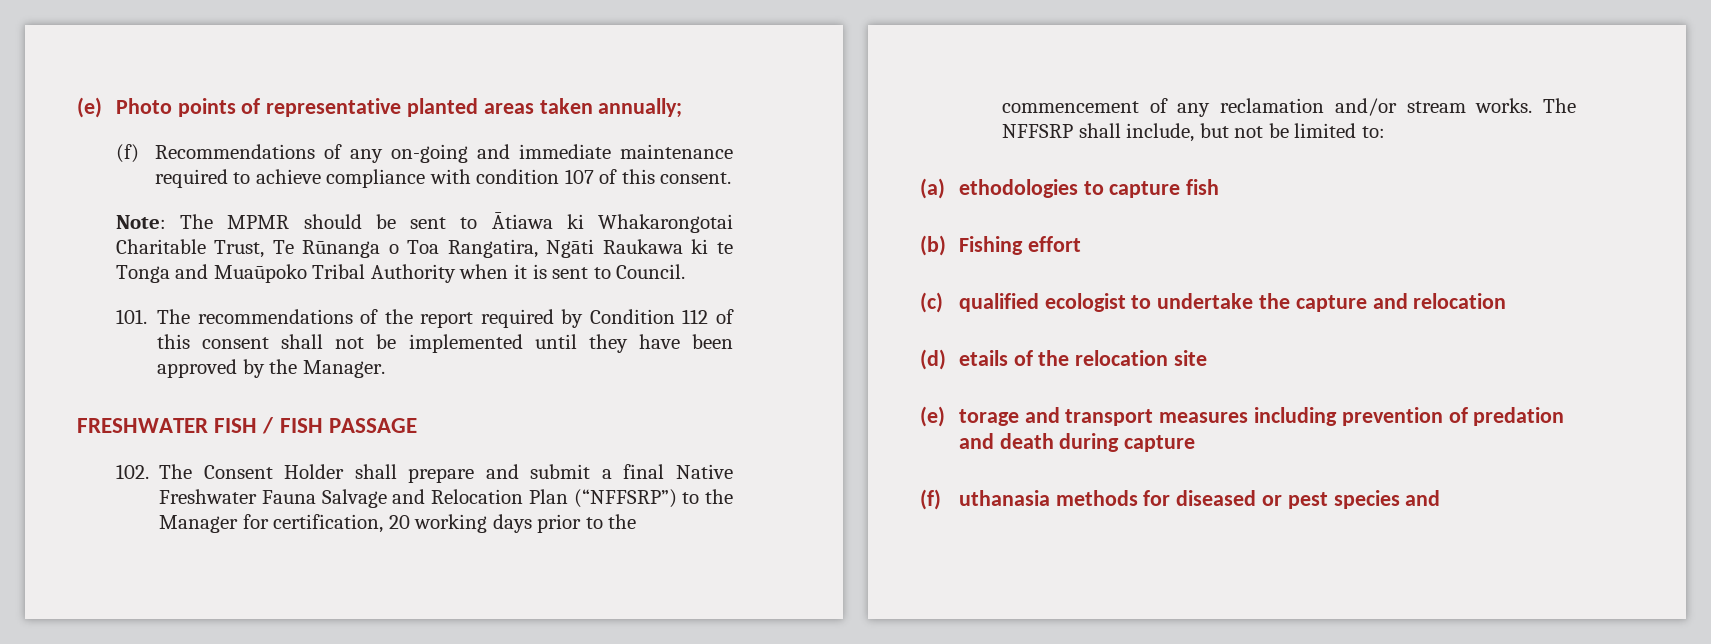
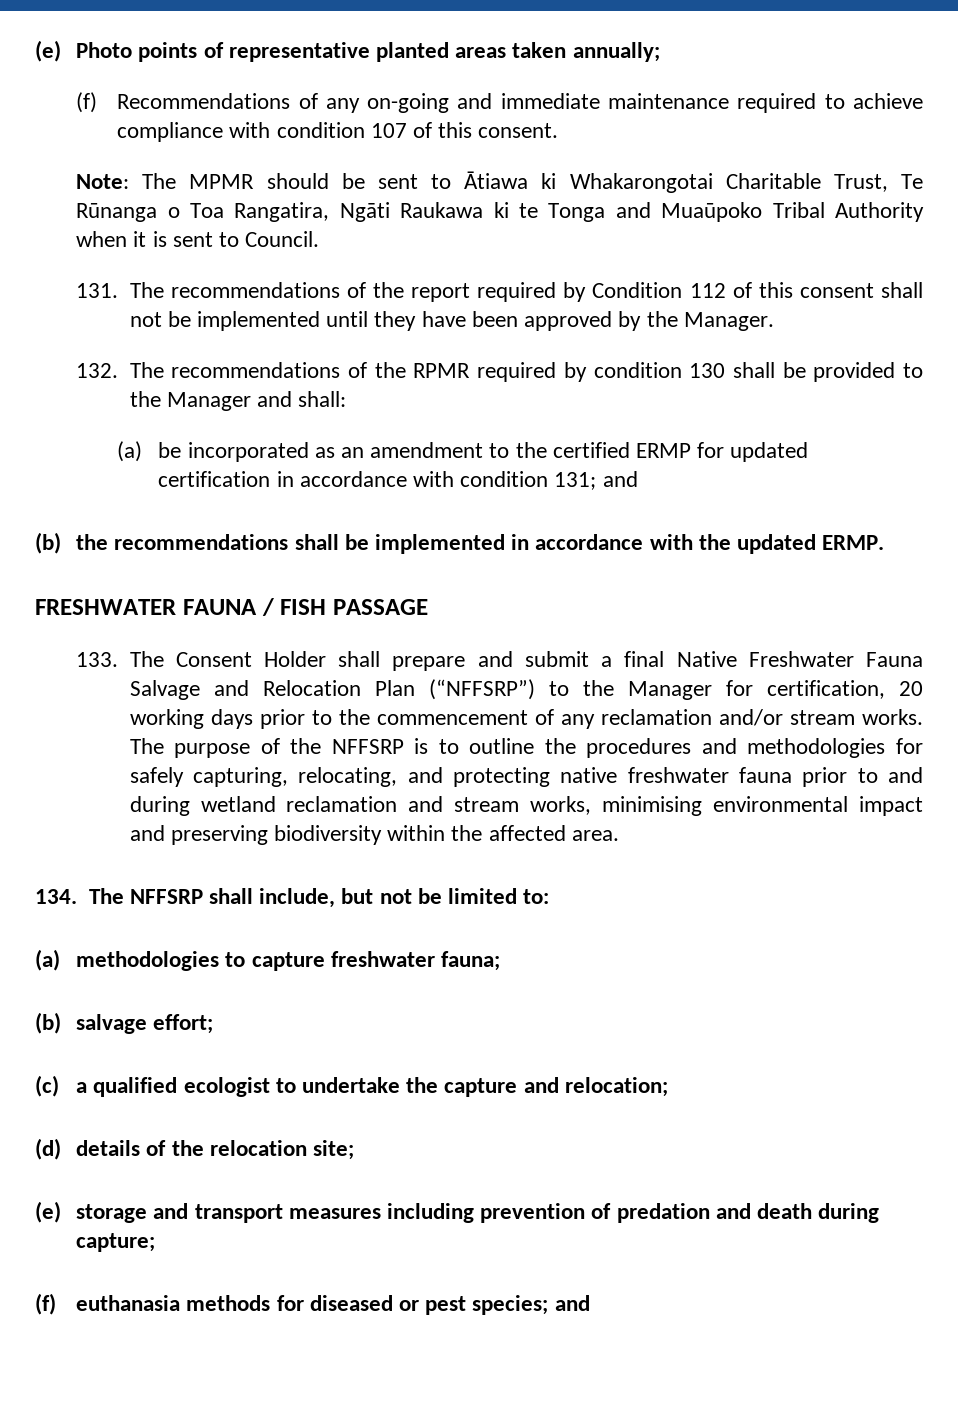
[115,309,147,324] 101. -> [76,283,119,298] 131.
(385, 369) none -> [76,362,924,382] [129,391,347,411] [117,441,809,462] [158,471,638,490] [35,532,885,554] // 132. The recommendations of the RPMR required by condition 130 shall be provided to the Manager and shall: // (a) be incorporated as an amendment to the certified ERMP for updated certification in accordance with condition 131; and // (b) the recommendations shall be implemented in accordance with the updated ERMP.
[214,418,258,433] FISH -> [182,599,257,615] FAUNA
[115,464,149,479] 102. -> [76,652,119,667] 133.
(1576, 105) none -> [174,738,923,758] [129,767,923,787] [129,796,923,816] [129,825,619,845] [35,888,124,904] purpose of the NFFSRP is to outline the procedures and methodologies for safely capturing, relocating, and protecting native freshwater fauna prior to and during wetland reclamation and stream works, minimising environmental impact and preserving biodiversity within the affected area. // 134. The
[958,179,1078,198] ethodologies -> [76,951,220,971] methodologies
[1186,179,1220,195] [920,235,1081,256] fish // (b) Fishing effort -> [330,951,500,971] [35,1012,214,1034] freshwater fauna; // (b) salvage effort;
(943, 302) none -> [76,1082,88,1093] a
[1413,293,1507,309] relocation -> [564,1077,668,1097] relocation;
[958,350,1008,366] etails -> [76,1140,141,1156] details
[1173,350,1207,366] [920,406,1019,427] site // (e) torage -> [312,1140,354,1160] [35,1201,148,1223] site; // (e) storage
[1124,435,1196,452] [920,489,1050,510] capture // (f) uthanasia -> [76,1233,156,1252] [35,1293,181,1315] capture; // (f) euthanasia
[1333,490,1400,509] species -> [472,1295,549,1315] species;

